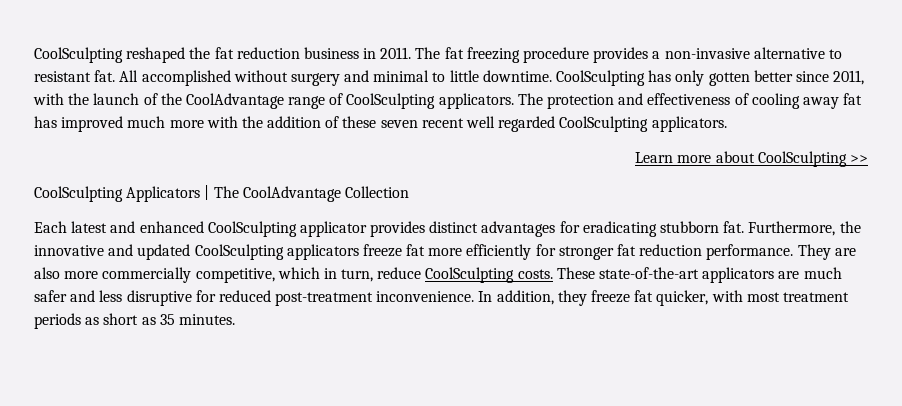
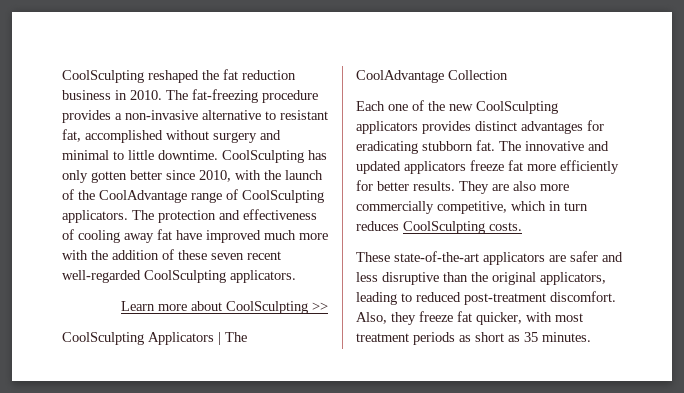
[380,47,520,63] 2011. The fat freezing -> [130,89,258,103] 2010. The fat-freezing
[94,70,139,82] fat. All -> [62,129,81,142] fat,
[833,70,865,85] 2011, -> [199,170,231,182] 2010,
[34,116,57,128] has -> [176,230,202,240] have
[466,116,556,132] well regarded -> [62,270,141,283] well-regarded
[71,221,367,237] latest and enhanced CoolSculpting applicator -> [388,100,558,114] [356,121,418,134] one of the new CoolSculpting applicators
[748,221,861,236] Furthermore, the -> [499,141,521,151] The
[194,244,284,260] CoolSculpting -> (401, 167) none
[558,244,794,260] stronger fat reduction performance. -> [377,181,455,191] better results.
[341,267,422,282] turn, reduce -> [564,202,588,211] [356,221,399,231] turn reduces
(553, 274) none -> (522, 226) //
[803,267,842,279] much -> (566, 258) none
[195,290,554,306] for reduced post-treatment inconvenience. In addition, -> [443,272,606,285] [356,291,616,305] [356,312,387,324] than the original applicators, leading to reduced post-treatment discomfort. Also,

